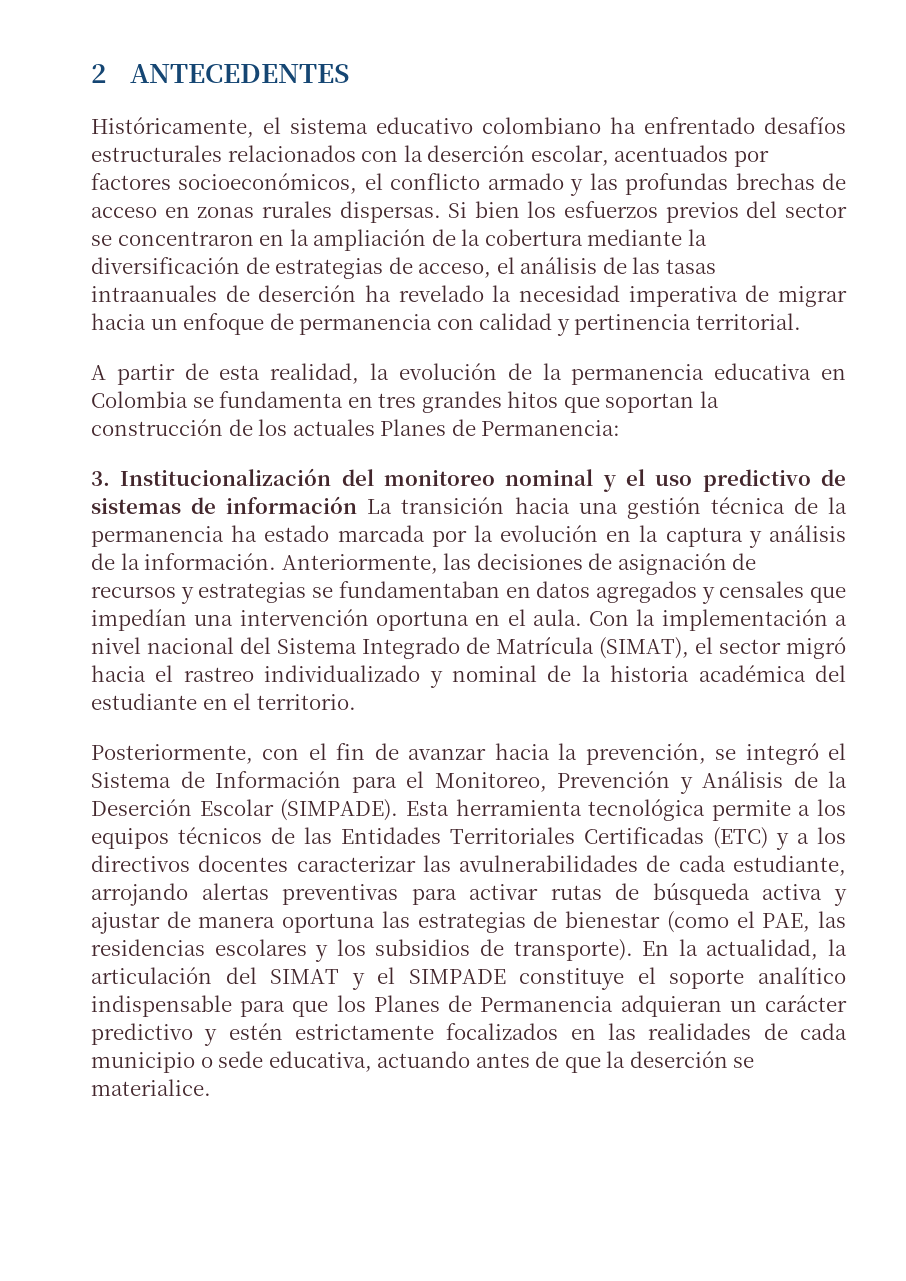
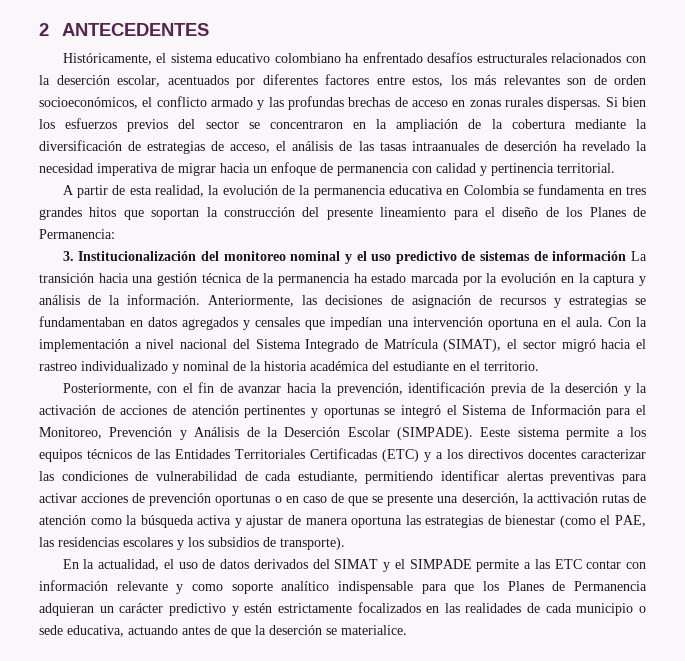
[91,173,171,190] factores -> [262,74,646,87] diferentes factores entre estos, los más relevantes son de orden
(223, 427) none -> [302,207,539,220] del presente lineamiento para el diseño
[292,419,375,436] actuales -> (583, 212) none
(706, 754) none -> [408,382,647,396] [39,405,379,418] identificación previa de la deserción y la activación de acciones de atención pertinentes y oportunas
[405,799,706,821] Esta herramienta tecnológica -> [480,427,560,437] Eeste sistema
[459,855,639,872] avulnerabilidades -> [61,471,237,481] condiciones de vulnerabilidad
[91,883,188,906] arrojando -> [365,470,500,484] permitiendo identificar
[550,883,640,900] rutas de -> [81,493,647,506] [39,515,138,525] acciones de prevención oportunas o en caso de que se presente una deserción, la acttivación rutas de atención como la
(633, 950) none -> (345, 543) //
[828,939,848,956] [91,967,212,984] la articulación -> [163,559,308,569] el uso de datos derivados
[519,967,656,990] constituye el -> [476,559,647,572] [39,580,223,594] permite a las ETC contar con información relevante y como

